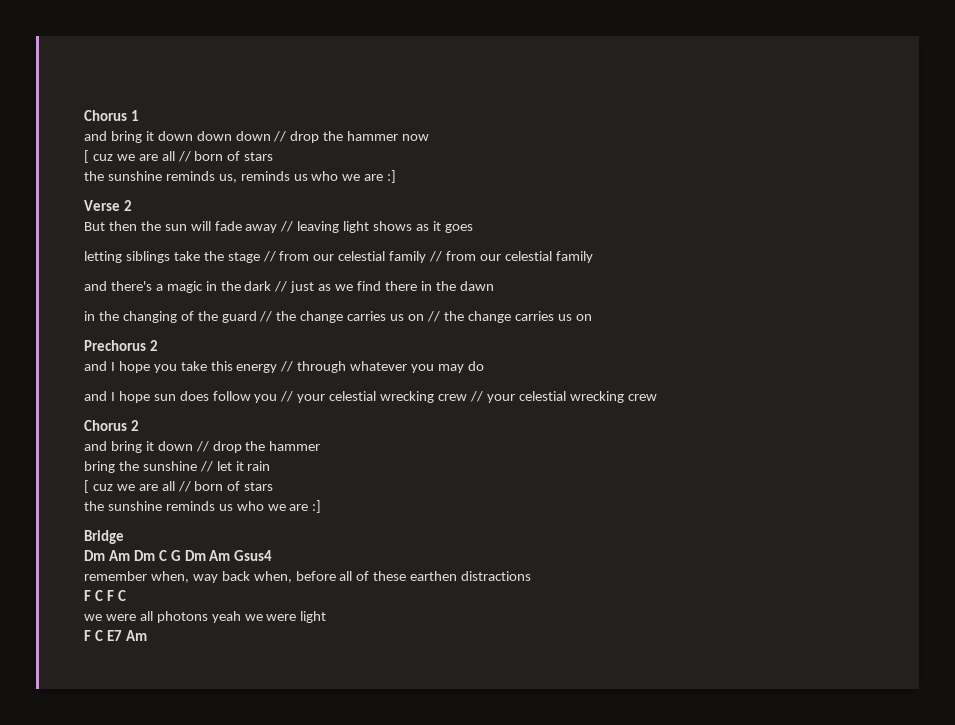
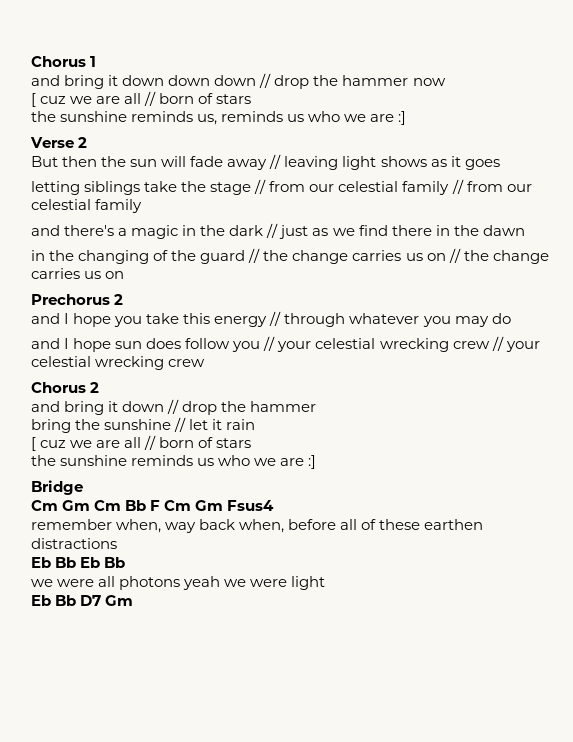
[84,550,273,561] Dm Am Dm C G Dm Am Gsus4 -> [31,500,275,511] Cm Gm Cm Bb F Cm Gm Fsus4
[84,590,126,601] F C F C -> [31,557,126,568] Eb Bb Eb Bb
[84,630,147,641] F C E7 Am -> [31,595,134,606] Eb Bb D7 Gm

